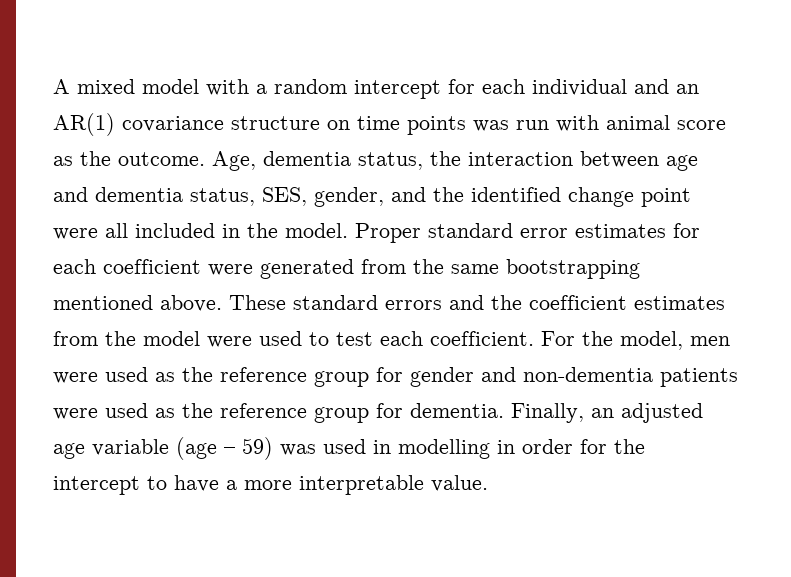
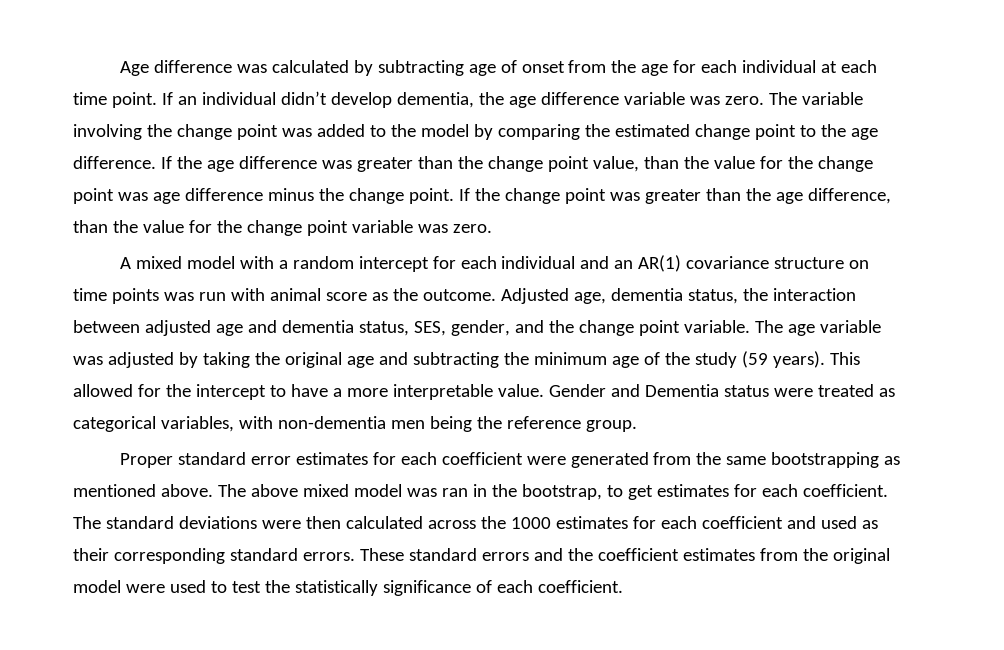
(53, 86) none -> [119,60,878,76] [73,91,863,108] [73,124,878,140] [73,156,873,172] [73,188,891,204] [73,220,492,236] Age difference was calculated by subtracting age of onset from the age for each individual at each time point. If an individual didn’t develop dementia, the age difference variable was zero. The variable involving the change point was added to the model by comparing the estimated change point to the age difference. If the age difference was greater than the change point value, than the value for the change point was age difference minus the change point. If the change point was greater than the age difference, than the value for the change point variable was zero. //
[212,151,256,171] Age, -> [500,288,606,304] Adjusted age,
(659, 159) none -> [144,320,211,336] adjusted
[471,187,691,207] [53,223,348,240] identified change point were all included in the model. -> [578,320,881,336] [73,351,860,368] [73,384,895,400] [73,416,637,432] change point variable. The age variable was adjusted by taking the original age and subtracting the minimum age of the study (59 years). This allowed for the intercept to have a more interpretable value. Gender and Dementia status were treated as categorical variables, with non-dementia men being the reference group. //
(640, 269) none -> [884,456,901,465] as
(222, 303) none -> [217,484,888,500] [73,516,878,529] [73,548,355,564] The above mixed model was ran in the bootstrap, to get estimates for each coefficient. The standard deviations were then calculated across the 1000 estimates for each coefficient and used as their corresponding standard errors.
(136, 338) none -> [832,548,890,564] original
[380,331,730,350] [53,367,738,387] [53,403,703,423] [53,437,645,460] [53,475,488,495] each coefficient. For the model, men were used as the reference group for gender and non-dementia patients were used as the reference group for dementia. Finally, an adjusted age variable (age – 59) was used in modelling in order for the intercept to have a more interpretable value. -> [264,580,623,596] the statistically significance of each coefficient.

